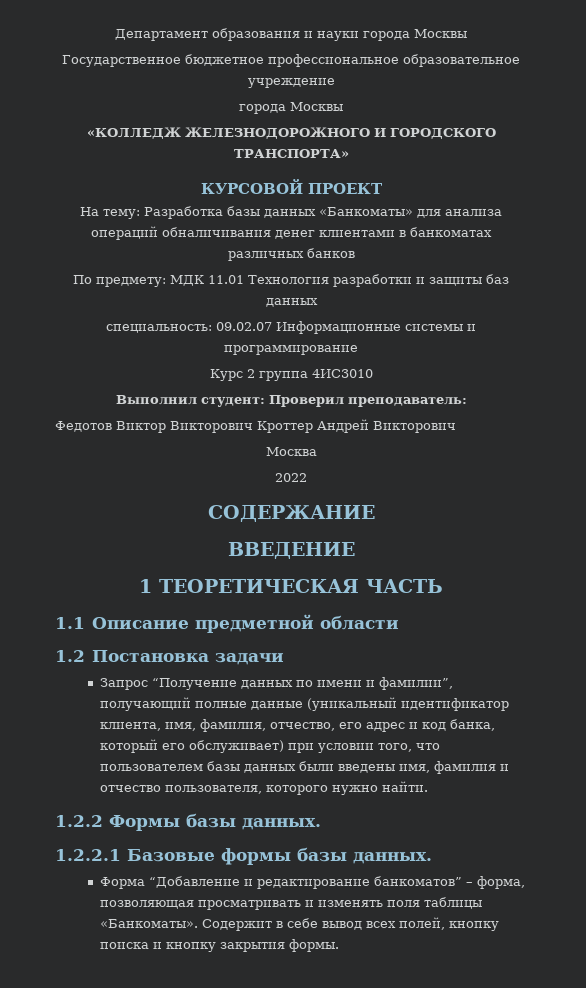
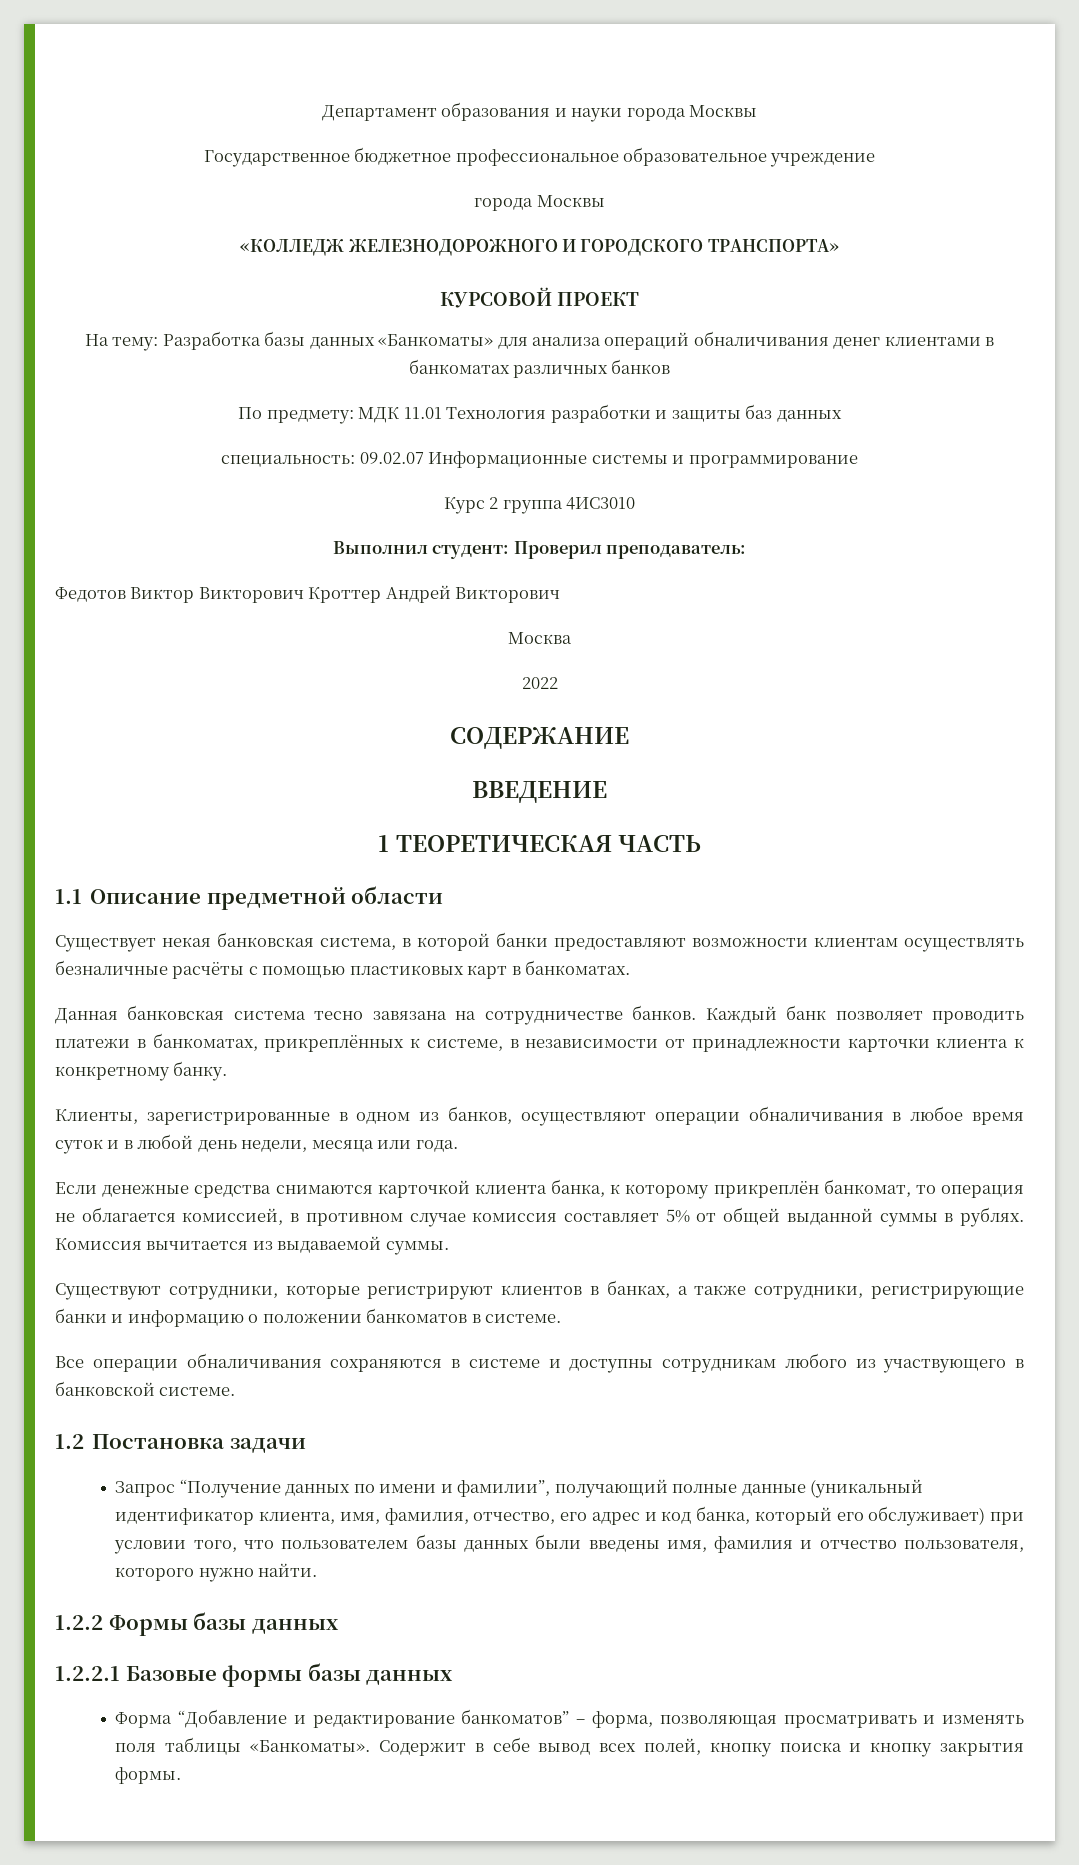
(399, 622) none -> [55,932,1024,952] [55,960,631,979] [55,1005,1025,1025] [55,1033,1024,1052] [55,1061,228,1081] [55,1106,1025,1126] [55,1134,458,1154] [55,1179,1024,1199] [55,1207,1024,1227] [55,1236,449,1255] [55,1280,1024,1300] [55,1308,562,1327] [55,1353,1024,1373] [55,1381,236,1396] // Существует некая банковская система, в которой банки предоставляют возможности клиентам осуществлять безналичные расчёты с помощью пластиковых карт в банкоматах. // Данная банковская система тесно завязана на сотрудничестве банков. Каждый банк позволяет проводить платежи в банкоматах, прикреплённых к системе, в независимости от принадлежности карточки клиента к конкретному банку. // Клиенты, зарегистрированные в одном из банков, осуществляют операции обналичивания в любое время суток и в любой день недели, месяца или года. // Если денежные средства снимаются карточкой клиента банка, к которому прикреплён банкомат, то операция не облагается комиссией, в противном случае комиссия составляет 5% от общей выданной суммы в рублях. Комиссия вычитается из выдаваемой суммы. // Существуют сотрудники, которые регистрируют клиентов в банках, а также сотрудники, регистрирующие банки и информацию о положении банкоматов в системе. // Все операции обналичивания сохраняются в системе и доступны сотрудникам любого из участвующего в банковской системе.
[242,818,321,830] данных. -> [251,1619,339,1634] данных
[353,852,432,864] данных. -> [366,1670,454,1685] данных

